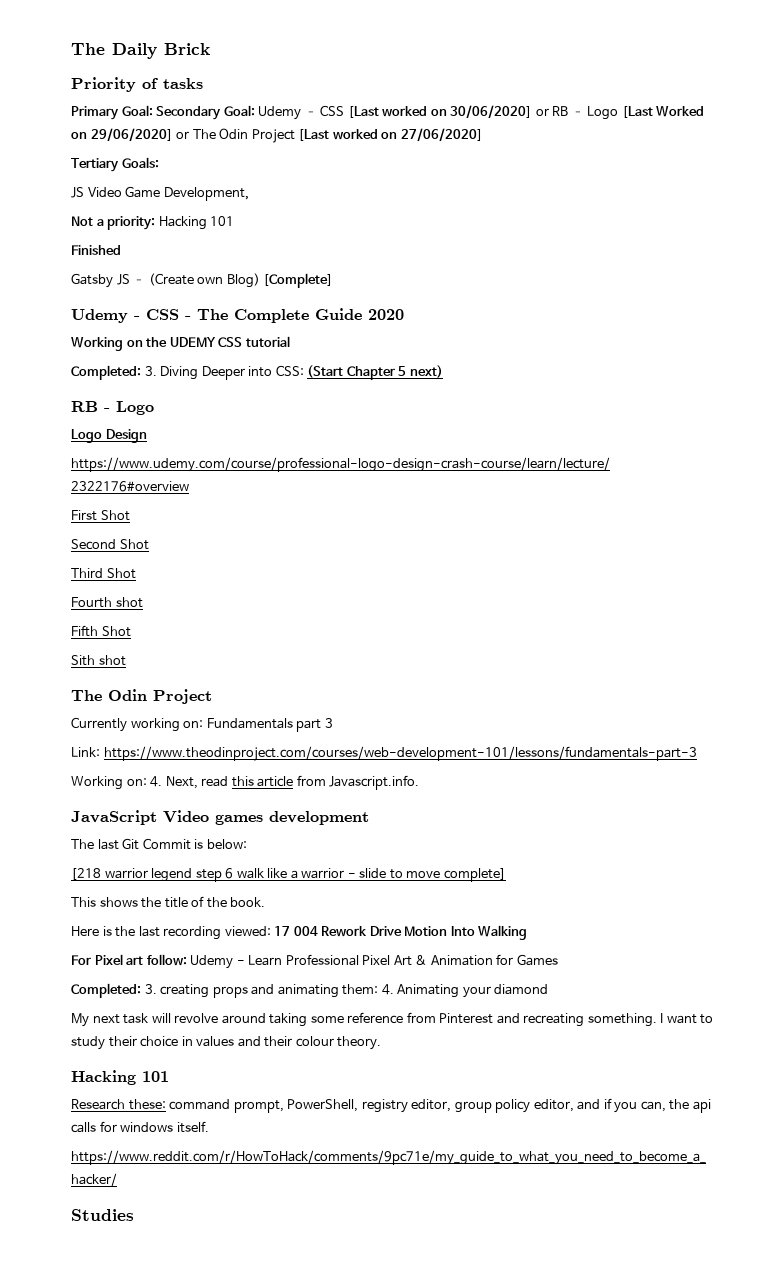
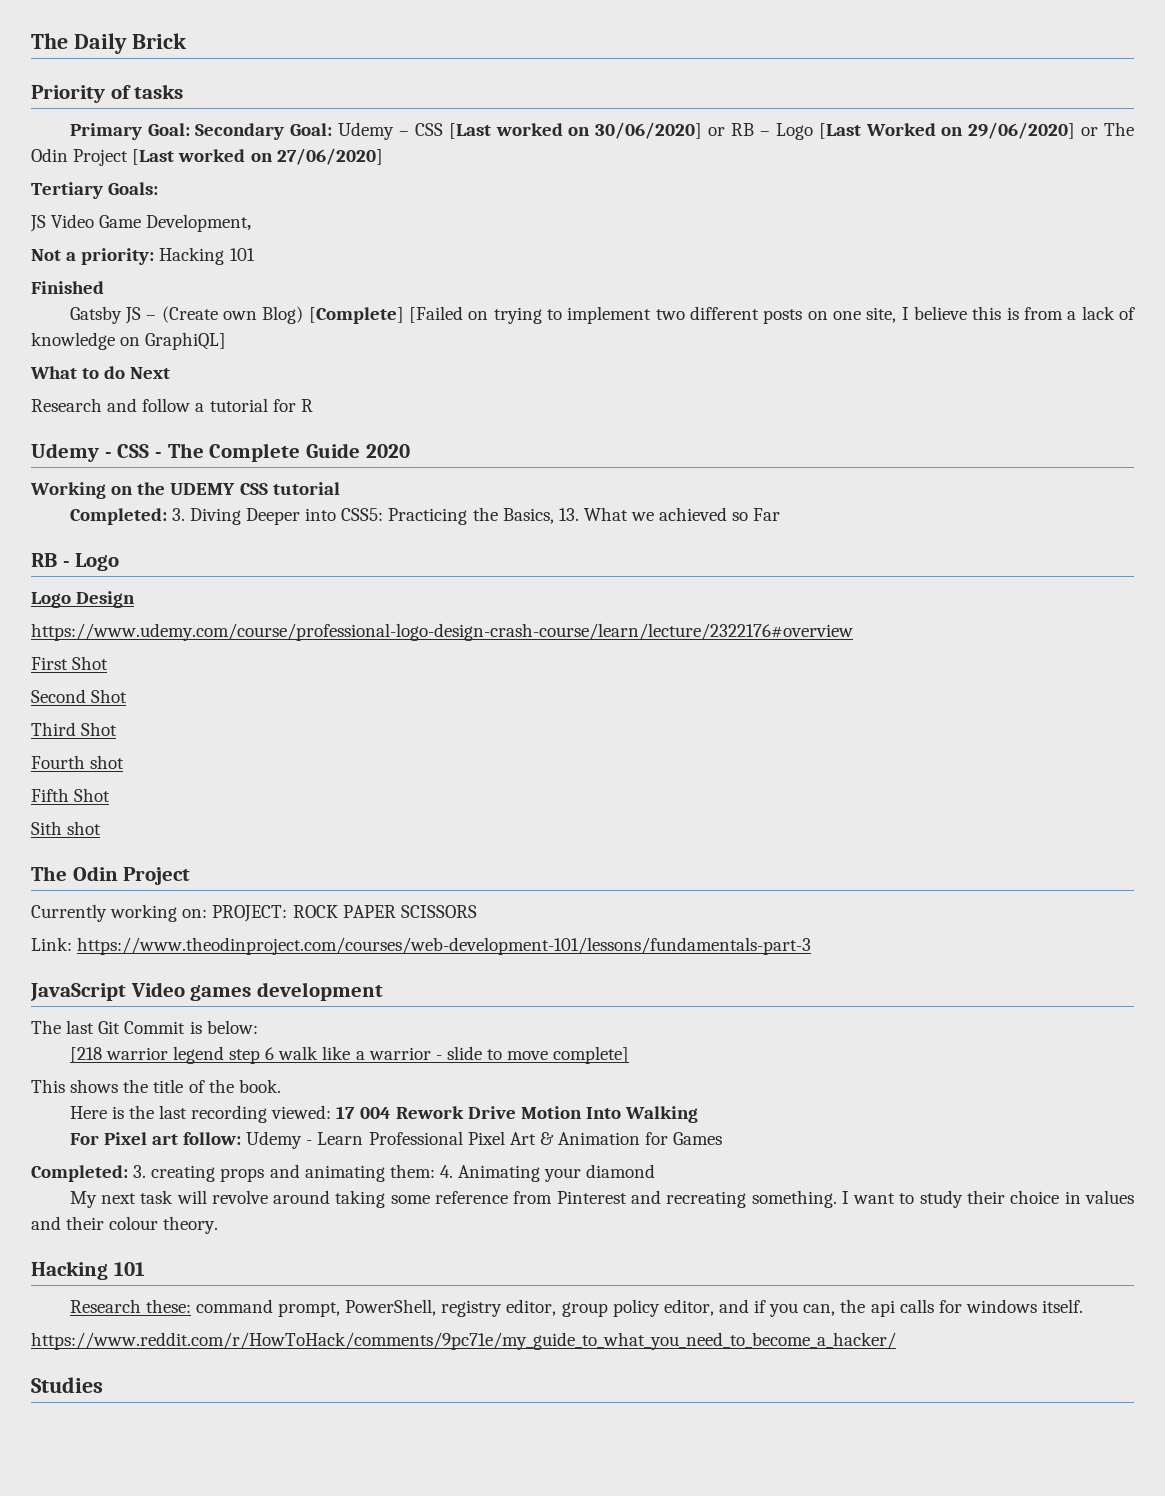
(334, 280) none -> [408,306,1136,324] [31,332,227,350] [30,366,171,379] [31,398,313,412] [Failed on trying to implement two different posts on one site, I believe this is from a lack of knowledge on GraphiQL] // What to do Next // Research and follow a tutorial for R
[275,365,443,380] CSS: (Start Chapter 5 next) -> [341,507,781,525] CSS5: Practicing the Basics, 13. What we achieved so Far
[206,718,333,732] [71,746,697,761] [71,775,420,790] Fundamentals part 3 // Link: https://www.theodinproject.com/courses/web-development-101/lessons/fundamentals-part-3 // Working on: 4. Next, read this article from Javascript.info. -> [212,905,477,922] [31,937,812,955] PROJECT: ROCK PAPER SCISSORS // Link: https://www.theodinproject.com/courses/web-development-101/lessons/fundamentals-part-3

